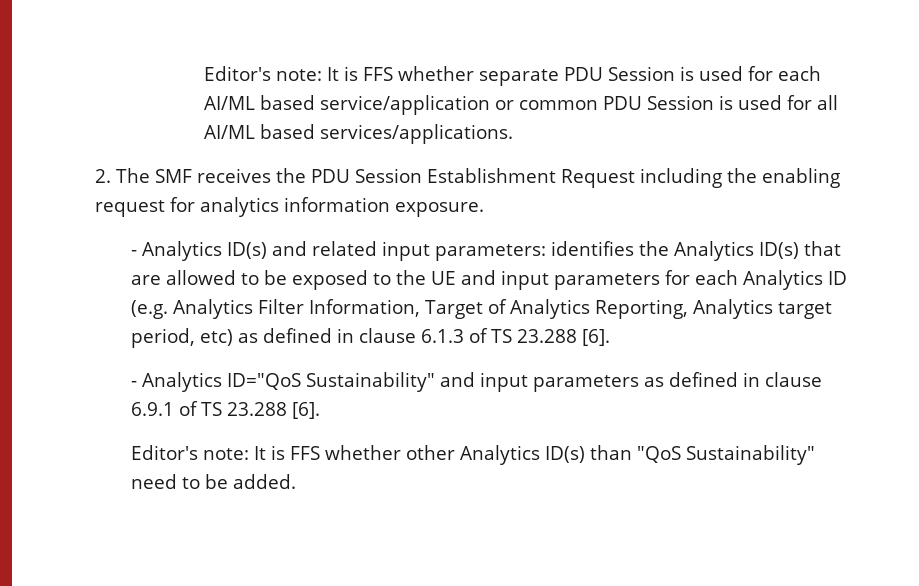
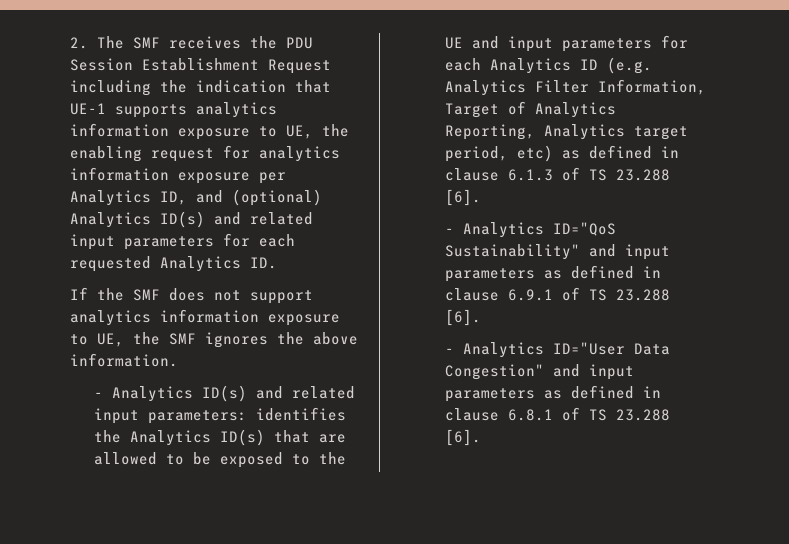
[203,66,821,86] [203,95,838,115] [203,124,513,144] Editor's note: It is FFS whether separate PDU Session is used for each AI/ML based service/application or common PDU Session is used for all AI/ML based services/applications. // -> (70, 43) none
(758, 175) none -> [196,80,332,93] [70,102,278,118] [70,123,350,140] indication that UE-1 supports analytics information exposure to UE, the
[395,202,485,217] exposure. -> [178,172,287,184] [70,189,323,206] [70,211,314,228] [70,233,296,250] [70,256,278,272] [70,287,314,304] [70,309,341,326] [70,332,359,348] [70,353,179,367] exposure per Analytics ID, and (optional) Analytics ID(s) and related input parameters for each requested Analytics ID. // If the SMF does not support analytics information exposure to UE, the SMF ignores the above information.
[131,445,816,465] [131,474,297,489] Editor's note: It is FFS whether other Analytics ID(s) than "QoS Sustainability" need to be added. -> [444,342,670,358] [444,364,634,380] [444,385,661,402] [444,407,670,421] [444,429,481,446] - Analytics ID="User Data Congestion" and input parameters as defined in clause 6.8.1 of TS 23.288 [6].

